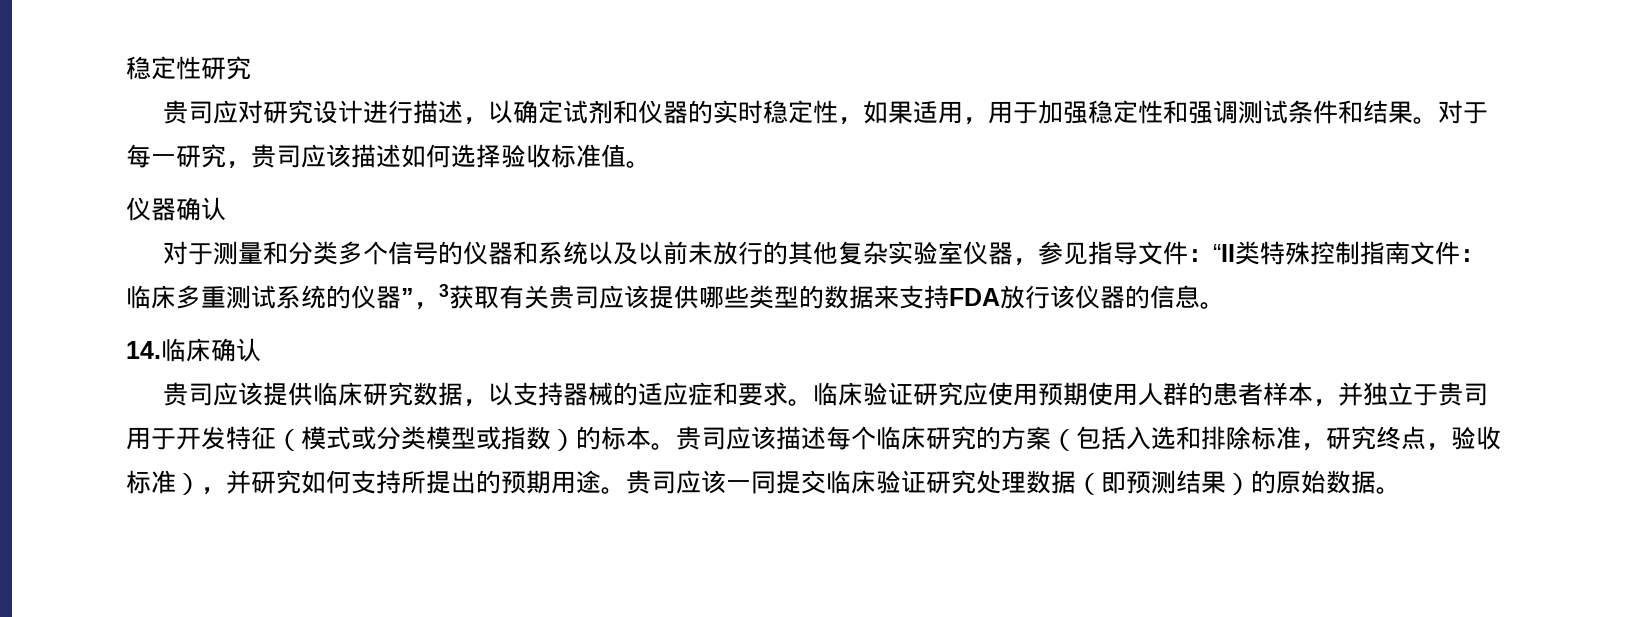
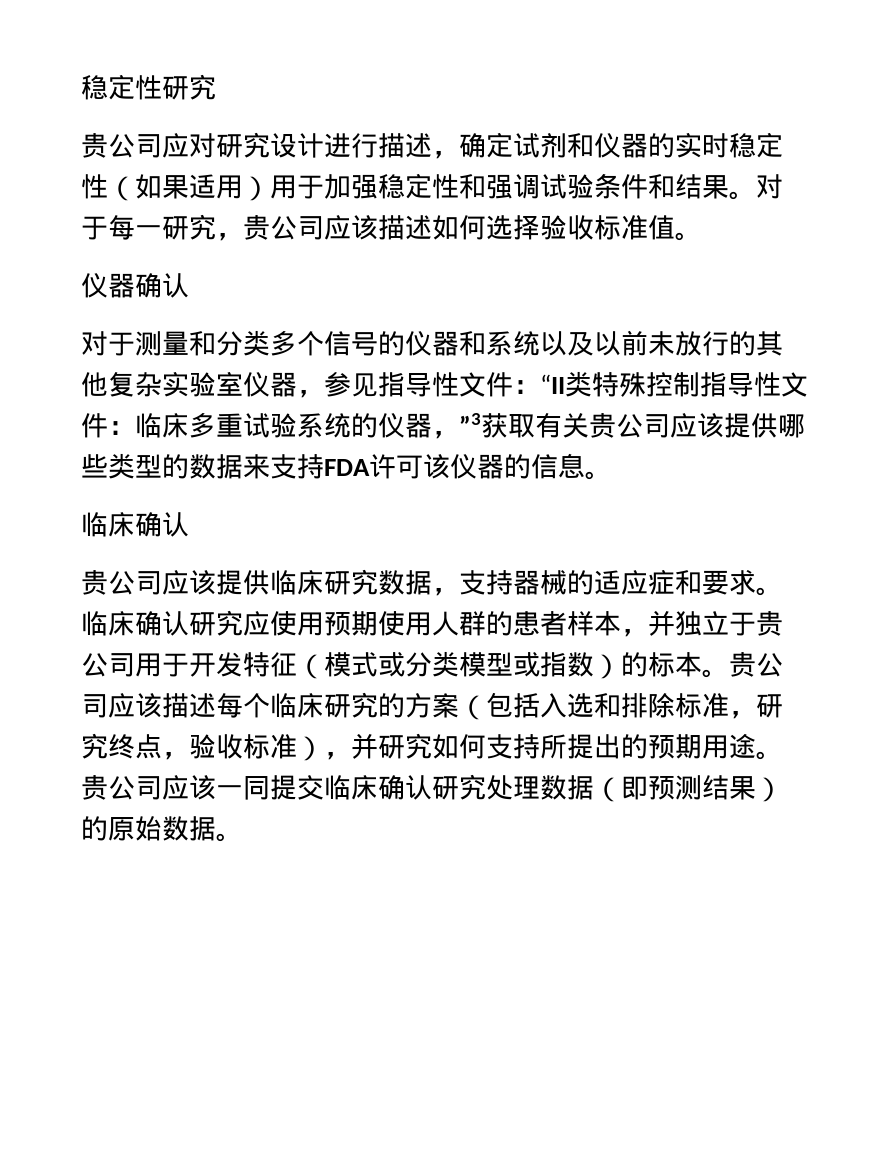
(188, 112) none -> [108,134,135,158] 公
[487,100,513,124] 以 -> (459, 154) none
[837,117,863,125] ， -> [108,176,135,201] （
[962,117,988,125] ， -> [243,176,270,201] ）
[1237,100,1288,124] 测试 -> [540,174,594,199] 试验
(276, 156) none -> [270,216,297,240] 公
(1138, 253) none -> [432,372,459,397] 性
[1384,241,1410,265] 南 -> [727,372,781,397] 导性
[226,285,276,309] 测试 -> [243,413,297,438] 试验
[401,288,439,310] [439,284,449,297] ”，3 -> [432,413,481,439] ，”3
(574, 297) none -> [616,414,643,438] 公
[1000,285,1050,309] 放行 -> [369,454,423,479] 许可
[126,341,161,359] 14. -> (612, 475) none
(188, 394) none -> [108,571,135,595] 公
[487,382,513,406] 以 -> (459, 591) none
[862,382,913,406] 验证 -> [135,611,189,636] 确认
(1463, 394) none -> [81,653,108,677] 公
(701, 438) none -> [756,653,783,677] 公
(651, 482) none -> [108,776,135,800] 公
[876,470,926,494] 验证 -> [378,775,432,800] 确认

